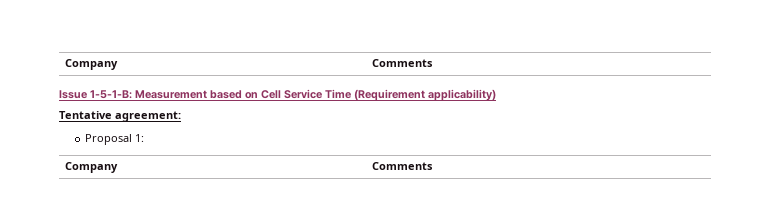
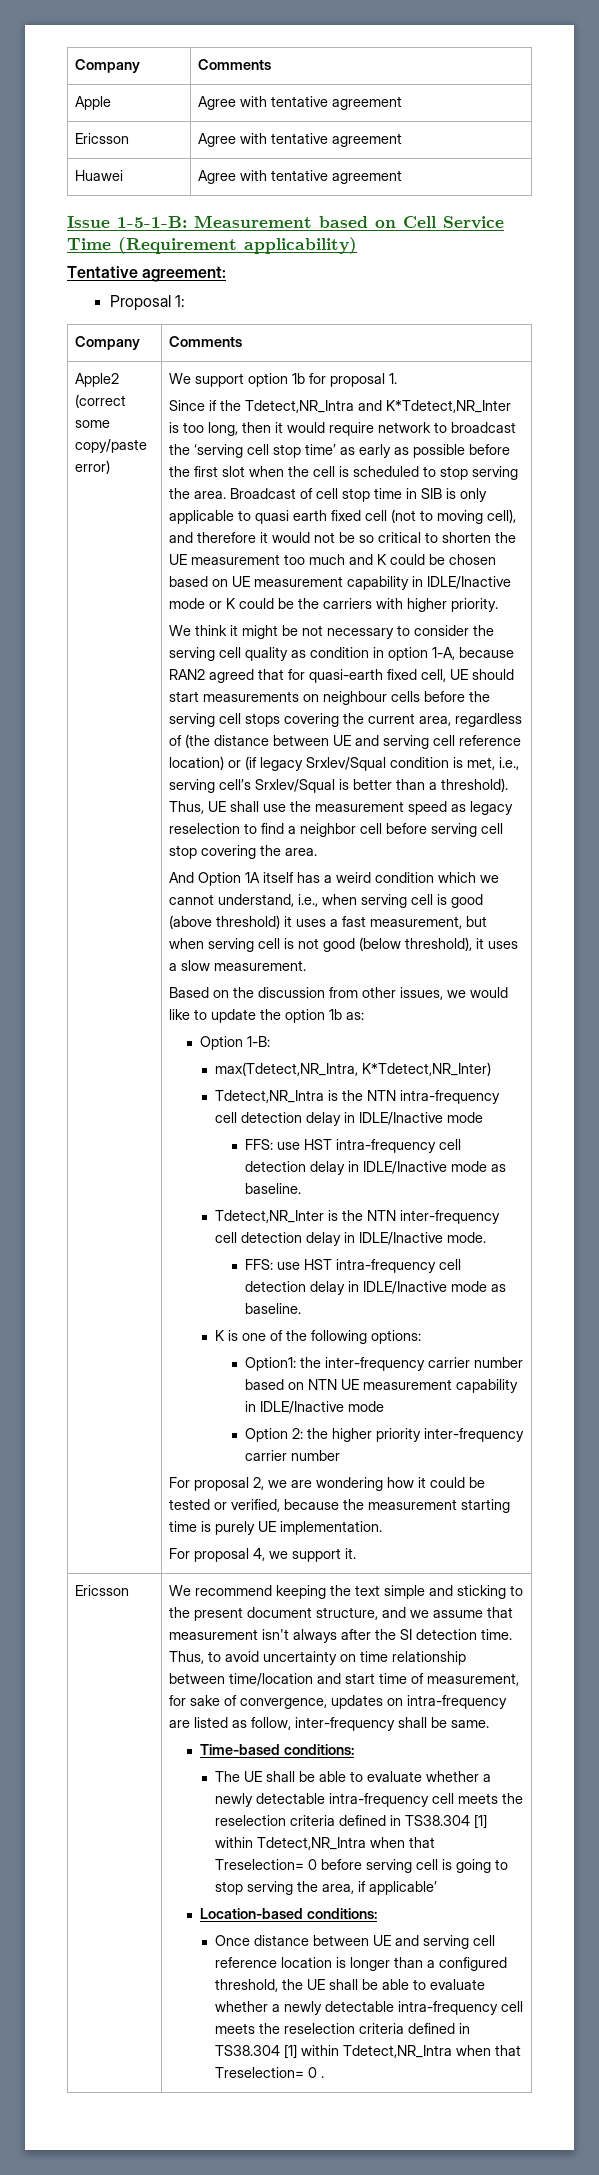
[64,59,118,70] [371,59,433,67] Company | Comments -> [74,59,140,73] [197,59,271,70] [74,96,111,110] [197,96,402,110] [74,133,129,144] [197,133,402,147] [74,170,123,181] [197,170,402,184] Company | Comments // Apple | Agree with tentative agreement // Ericsson | Agree with tentative agreement // Huawei | Agree with tentative agreement
(433, 166) none -> [74,373,119,387] [74,394,126,408] [74,420,110,428] [74,439,147,453] [74,460,110,474] [168,373,397,387] [168,400,511,413] [168,422,516,436] [168,444,510,458] [168,466,518,480] [168,488,487,502] [168,509,516,524] [168,532,516,543] [168,554,496,565] [168,576,511,590] [168,598,498,612] [168,625,494,639] [168,647,514,661] [168,669,514,683] [168,691,490,705] [168,713,522,727] [168,734,521,749] [168,756,519,771] [168,778,508,793] [168,801,513,815] [168,823,503,837] [168,845,317,859] [168,872,499,886] [168,894,483,908] [168,915,487,929] [168,937,518,952] [168,960,306,971] [168,987,508,1000] [168,1009,364,1023] [199,1036,270,1050] [214,1062,491,1076] [214,1090,500,1104] [214,1112,483,1126] [244,1139,461,1153] [244,1161,506,1175] [244,1183,301,1194] [214,1210,500,1224] [214,1232,486,1246] [244,1259,461,1273] [244,1281,506,1295] [244,1303,301,1314] [214,1330,421,1344] [244,1357,523,1371] [244,1379,518,1393] [244,1401,384,1414] [244,1428,524,1442] [244,1450,340,1461] [168,1477,485,1491] [168,1499,510,1513] [168,1521,382,1535] [168,1548,356,1562] [74,1585,129,1596] [168,1585,523,1599] [168,1607,513,1621] [168,1629,512,1643] [168,1651,466,1665] [168,1673,519,1686] [168,1695,507,1709] [168,1717,489,1731] [199,1744,354,1755] [214,1771,491,1782] [214,1793,523,1807] [214,1814,487,1829] [214,1837,435,1850] [214,1859,508,1873] [214,1881,437,1895] [199,1908,377,1919] [214,1935,495,1949] [214,1957,507,1971] [214,1979,485,1992] [214,2001,523,2015] [214,2023,470,2034] [214,2044,521,2059] [214,2067,324,2078] // Apple2 (correct some copy/paste error) | We support option 1b for proposal 1. // Since if the Tdetect,NR_Intra and K*Tdetect,NR_Inter is too long, then it would require network to broadcast the ‘serving cell stop time’ as early as possible before the first slot when the cell is scheduled to stop serving the area. Broadcast of cell stop time in SIB is only applicable to quasi earth fixed cell (not to moving cell), and therefore it would not be so critical to shorten the UE measurement too much and K could be chosen based on UE measurement capability in IDLE/Inactive mode or K could be the carriers with higher priority. // We think it might be not necessary to consider the serving cell quality as condition in option 1-A, because RAN2 agreed that for quasi-earth fixed cell, UE should start measurements on neighbour cells before the serving cell stops covering the current area, regardless of (the distance between UE and serving cell reference location) or (if legacy Srxlev/Squal condition is met, i.e., serving cell’s Srxlev/Squal is better than a threshold). Thus, UE shall use the measurement speed as legacy reselection to find a neighbor cell before serving cell stop covering the area. // And Option 1A itself has a weird condition which we cannot understand, i.e., when serving cell is good (above threshold) it uses a fast measurement, but when serving cell is not good (below threshold), it uses a slow measurement. // Based on the discussion from other issues, we would like to update the option 1b as: // Option 1-B: // max(Tdetect,NR_Intra, K*Tdetect,NR_Inter) // Tdetect,NR_Intra is the NTN intra-frequency cell detection delay in IDLE/Inactive mode // FFS: use HST intra-frequency cell detection delay in IDLE/Inactive mode as baseline. // Tdetect,NR_Inter is the NTN inter-frequency cell detection delay in IDLE/Inactive mode. // FFS: use HST intra-frequency cell detection delay in IDLE/Inactive mode as baseline. // K is one of the following options: // Option1: the inter-frequency carrier number based on NTN UE measurement capability in IDLE/Inactive mode // Option 2: the higher priority inter-frequency carrier number // For proposal 2, we are wondering how it could be tested or verified, because the measurement starting time is purely UE implementation. // For proposal 4, we support it. // Ericsson | We recommend keeping the text simple and sticking to the present document structure, and we assume that measurement isn't always after the SI detection time. Thus, to avoid uncertainty on time relationship between time/location and start time of measurement, for sake of convergence, updates on intra-frequency are listed as follow, inter-frequency shall be same. // Time-based conditions: // The UE shall be able to evaluate whether a newly detectable intra-frequency cell meets the reselection criteria defined in TS38.304 [1] within Tdetect,NR_Intra when that Treselection= 0 before serving cell is going to stop serving the area, if applicable’ // Location-based conditions: // Once distance between UE and serving cell reference location is longer than a configured threshold, the UE shall be able to evaluate whether a newly detectable intra-frequency cell meets the reselection criteria defined in TS38.304 [1] within Tdetect,NR_Intra when that Treselection= 0 .

